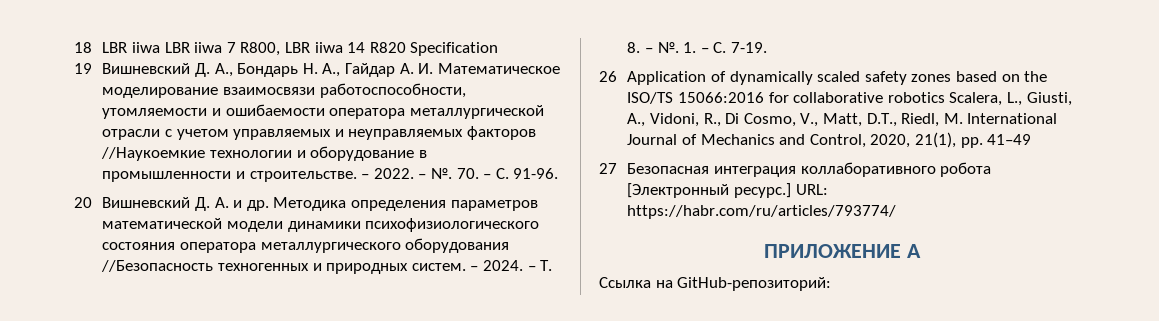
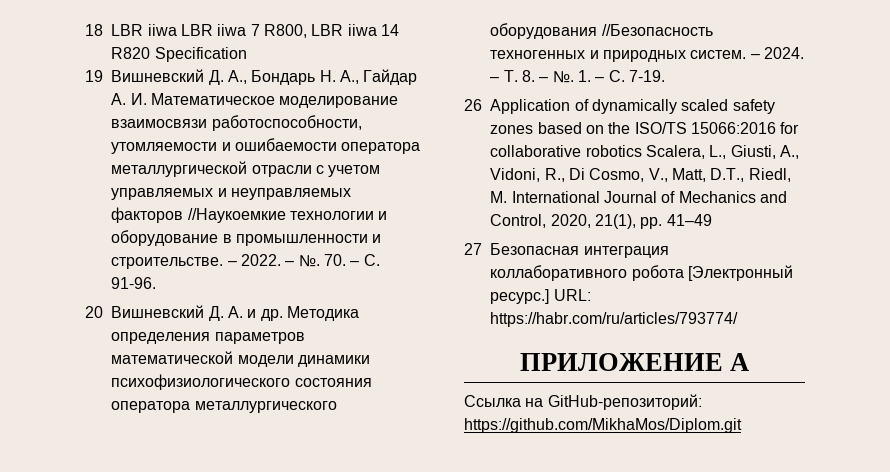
(832, 284) none -> [464,418,742,433] https://github.com/MikhaMos/Diplom.git

